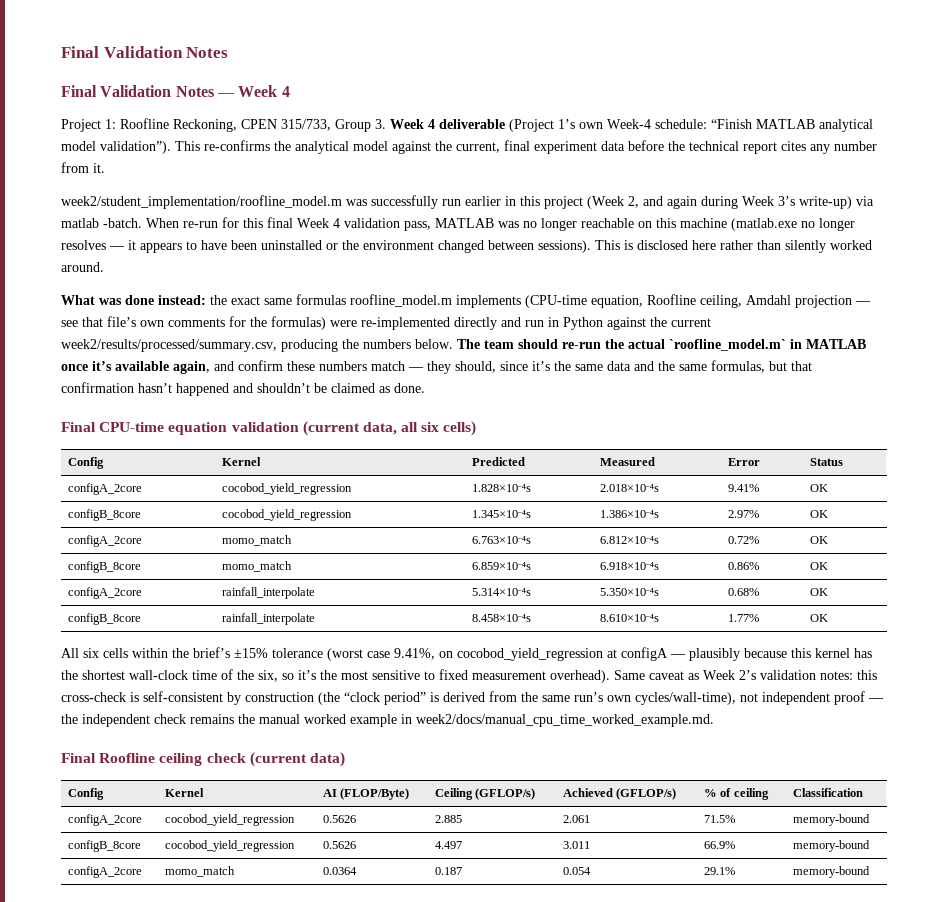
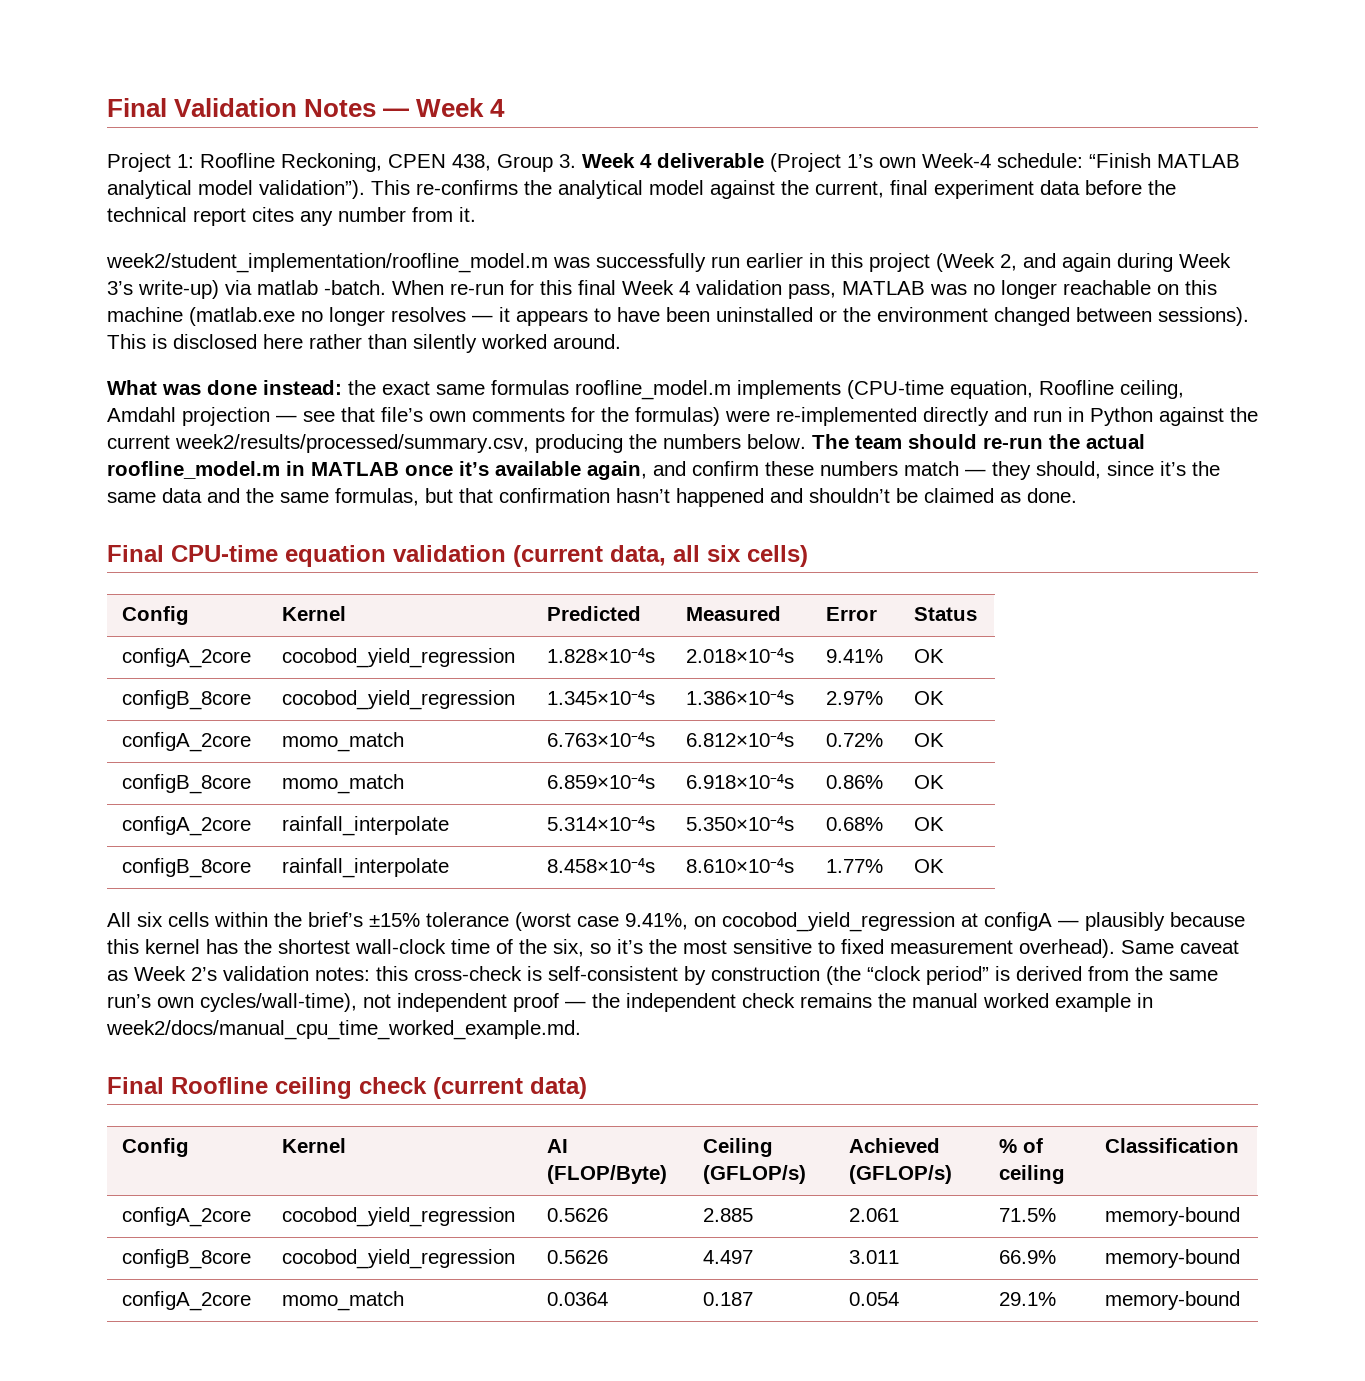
[61,46,229,58] [61,85,214,97] Final Validation Notes // Final Validation Notes -> [107,98,377,117] Final Validation Notes
[281,119,331,131] 315/733, -> [452,154,491,171] 438,
[669,339,786,351] `roofline_model.m` -> [107,461,280,479] roofline_model.m

